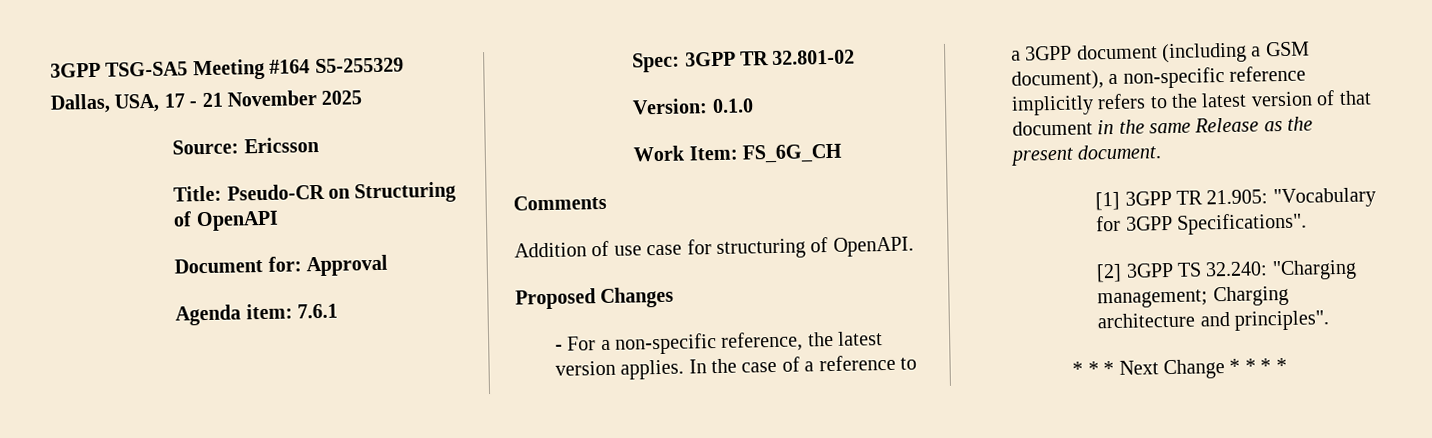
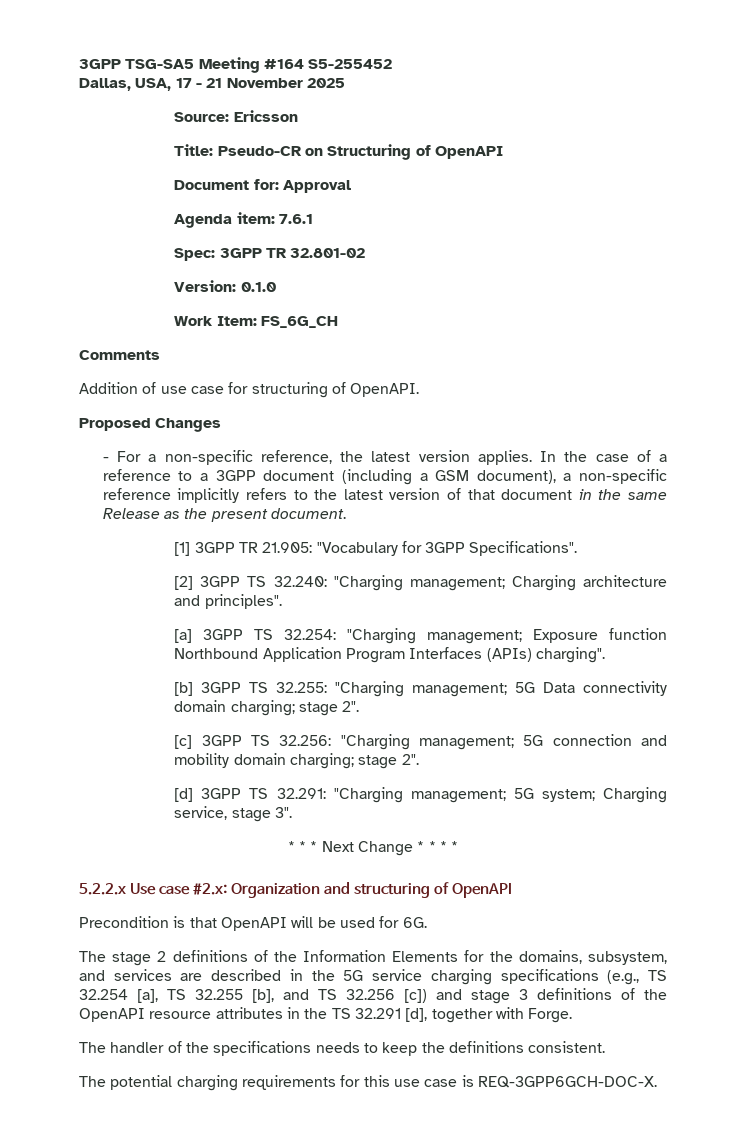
[314,57,404,74] S5-255329 -> [308,59,393,69] S5-255452
(1330, 320) none -> [174,628,667,644] [174,647,605,663] [174,681,667,697] [174,700,360,716] [174,734,668,750] [174,753,419,769] [174,787,668,803] [174,806,292,822] // [a] 3GPP TS 32.254: "Charging management; Exposure function Northbound Application Program Interfaces (APIs) charging". // [b] 3GPP TS 32.255: "Charging management; 5G Data connectivity domain charging; stage 2". // [c] 3GPP TS 32.256: "Charging management; 5G connection and mobility domain charging; stage 2". // [d] 3GPP TS 32.291: "Charging management; 5G system; Charging service, stage 3".
(1287, 365) none -> [79,882,513,898] [79,916,427,931] [79,950,667,966] [79,969,668,985] [79,988,667,1004] [79,1007,573,1023] [79,1041,606,1056] [79,1075,657,1091] // 5.2.2.x Use case #2.x: Organization and structuring of OpenAPI // Precondition is that OpenAPI will be used for 6G. // The stage 2 definitions of the Information Elements for the domains, subsystem, and services are described in the 5G service charging specifications (e.g., TS 32.254 [a], TS 32.255 [b], and TS 32.256 [c]) and stage 3 definitions of the OpenAPI resource attributes in the TS 32.291 [d], together with Forge. // The handler of the specifications needs to keep the definitions consistent. // The potential charging requirements for this use case is REQ-3GPP6GCH-DOC-X.

